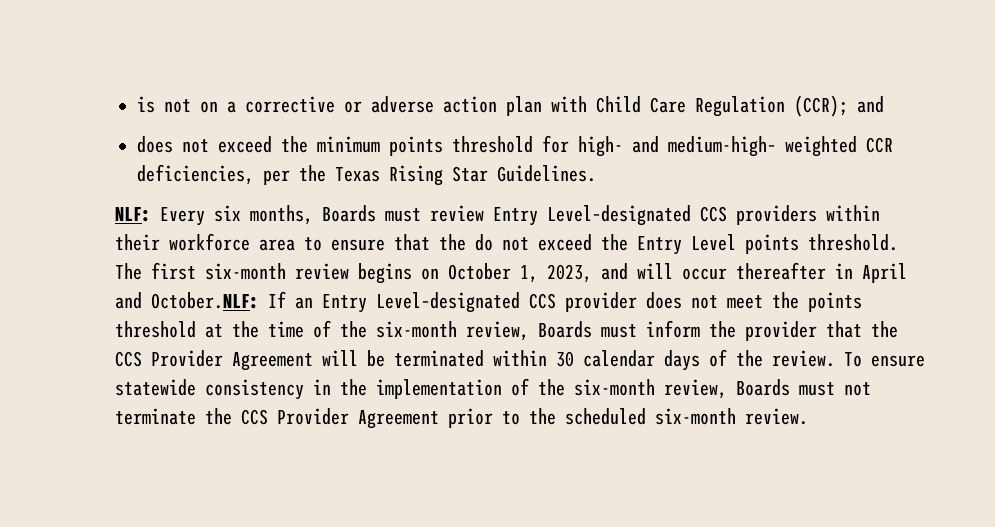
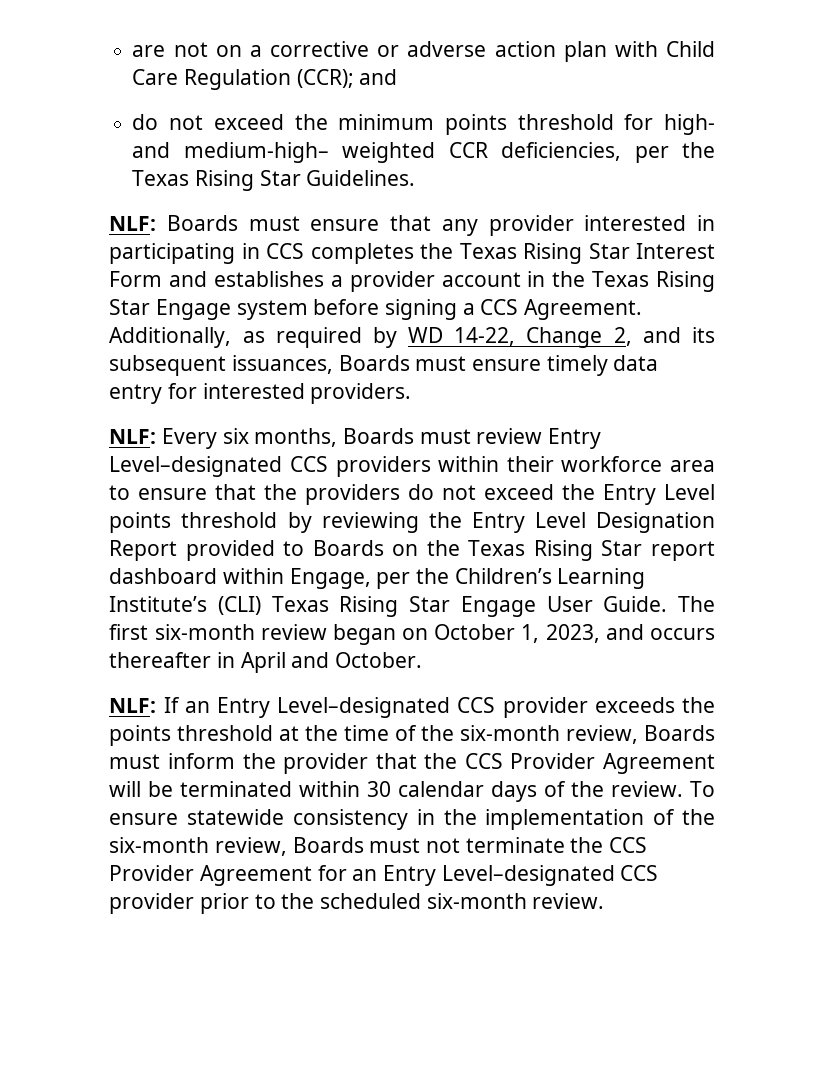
[137,96,156,113] is -> [132,45,166,57] are
[137,136,174,153] does -> [132,114,159,130] do
(597, 173) none -> [109,215,715,236] [109,243,715,264] [109,271,715,292] [109,299,643,320] [109,327,715,348] [109,355,659,376] [109,383,412,404] // NLF: Boards must ensure that any provider interested in participating in CCS completes the Texas Rising Star Interest Form and establishes a provider account in the Texas Rising Star Engage system before signing a CCS Agreement. Additionally, as required by WD 14-22, Change 2, and its subsequent issuances, Boards must ensure timely data entry for interested providers.
(467, 242) none -> [305,484,401,505] providers
[808,234,899,251] threshold. -> [181,512,715,533] [109,540,715,561] [109,568,646,589] [109,596,668,617] threshold by reviewing the Entry Level Designation Report provided to Boards on the Texas Rising Star report dashboard within Engage, per the Children’s Learning Institute’s (CLI) Texas Rising Star Engage User Guide.
[358,263,413,284] begins -> [332,624,396,645] began
[637,263,728,280] will occur -> [650,628,715,640] occurs
[151,292,260,309] October.NLF: -> [335,652,423,668] [109,698,157,713] October. // NLF:
[646,292,764,309] does not meet -> [594,697,675,713] exceeds
(440, 419) none -> [317,865,659,886] [109,893,195,914] for an Entry Level–designated CCS provider

